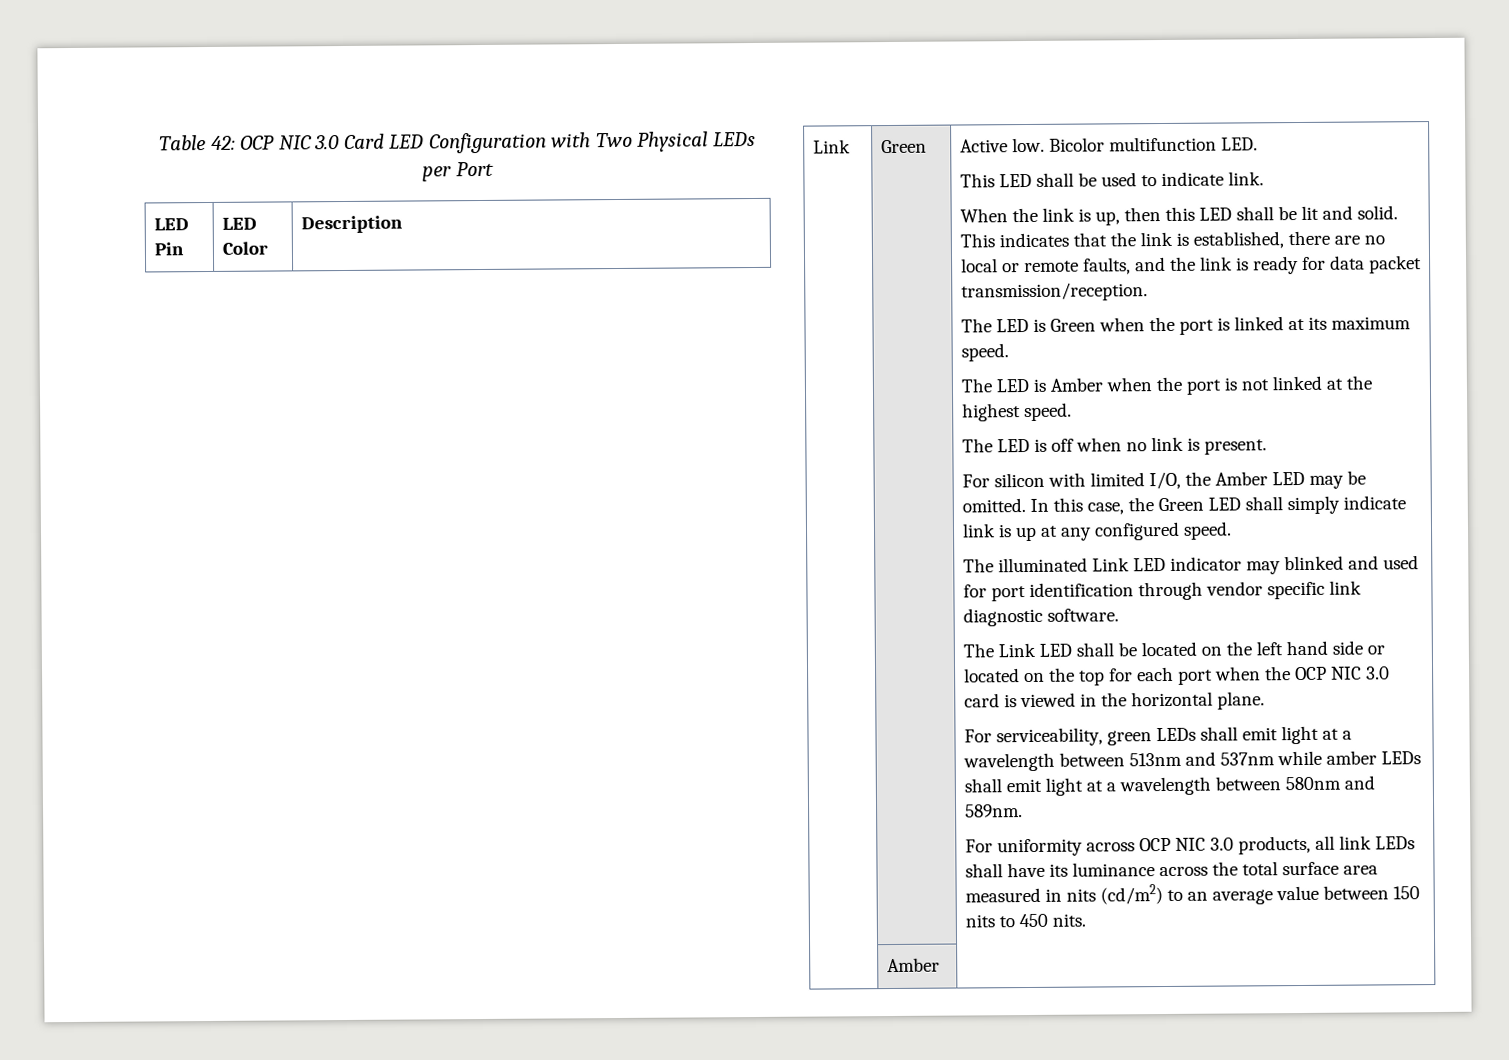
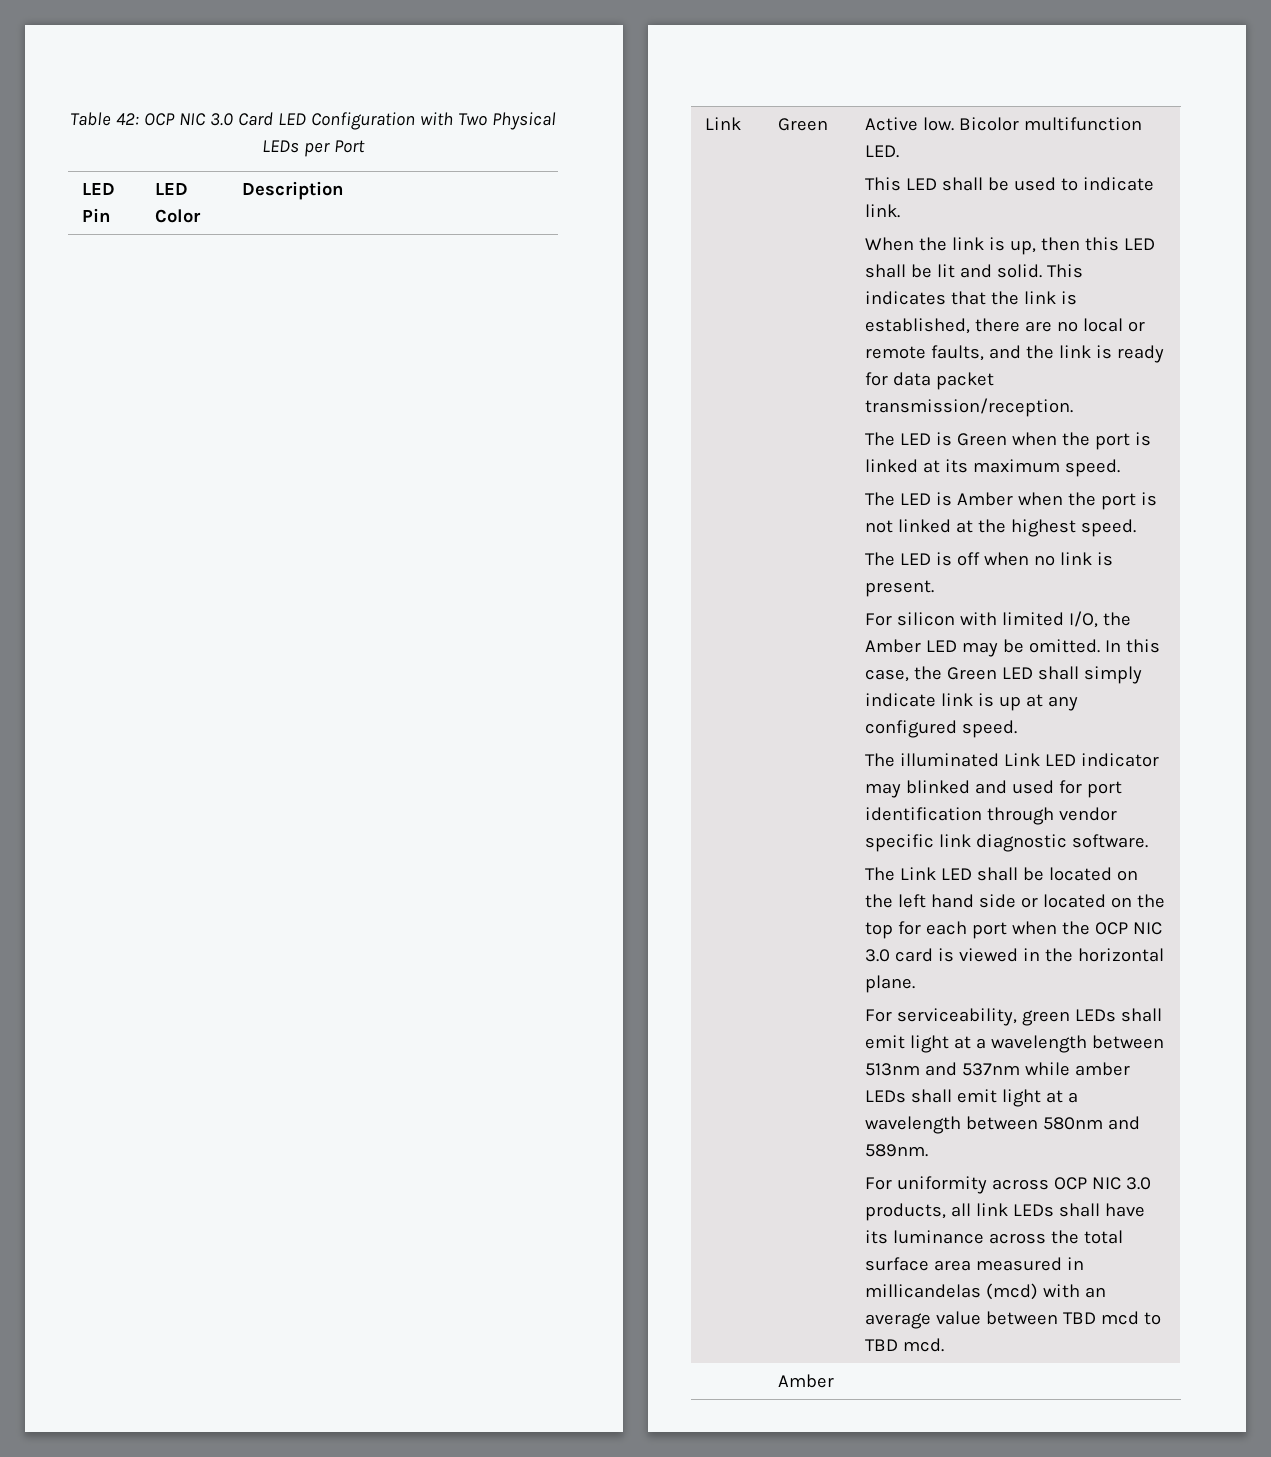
[1065,884,1183,905] nits (cd/m2) to -> [864,1283,1080,1300] millicandelas (mcd) with
[1392,886,1420,900] [964,913,1086,928] 150 nits to 450 nits. -> [1062,1311,1161,1325] [864,1338,944,1352] TBD mcd to TBD mcd.

